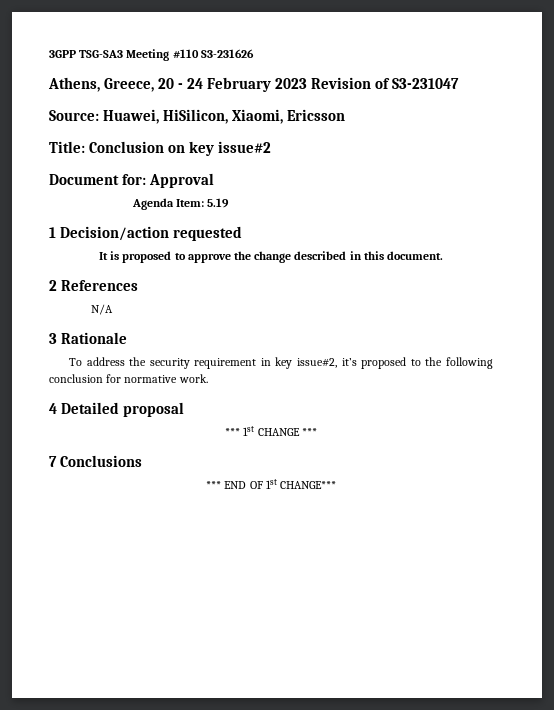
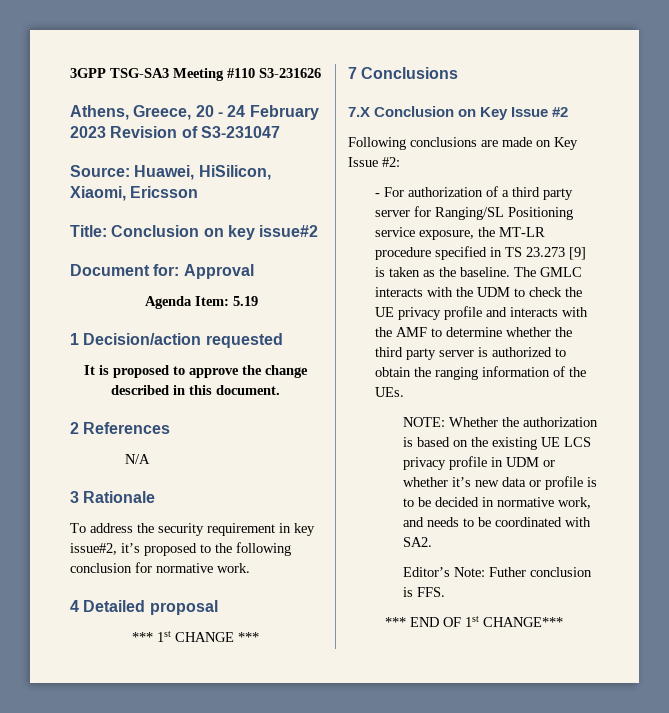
(143, 461) none -> [348,106,569,120] [348,137,578,150] [348,157,400,167] [375,186,574,200] [375,206,574,220] [375,227,546,240] [375,246,587,260] [375,267,583,277] [375,287,583,297] [375,306,589,320] [375,327,573,337] [375,347,567,360] [375,366,587,380] [375,387,405,397] [402,417,598,427] [402,437,591,450] [402,456,555,470] [402,476,597,490] [402,497,591,509] [402,517,591,527] [402,537,432,547] [402,567,592,577] [402,587,445,597] // 7.X Conclusion on Key Issue #2 // Following conclusions are made on Key Issue #2: // - For authorization of a third party server for Ranging/SL Positioning service exposure, the MT-LR procedure specified in TS 23.273 [9] is taken as the baseline. The GMLC interacts with the UDM to check the UE privacy profile and interacts with the AMF to determine whether the third party server is authorized to obtain the ranging information of the UEs. // NOTE: Whether the authorization is based on the existing UE LCS privacy profile in UDM or whether it’s new data or profile is to be decided in normative work, and needs to be coordinated with SA2. // Editor’s Note: Futher conclusion is FFS.

